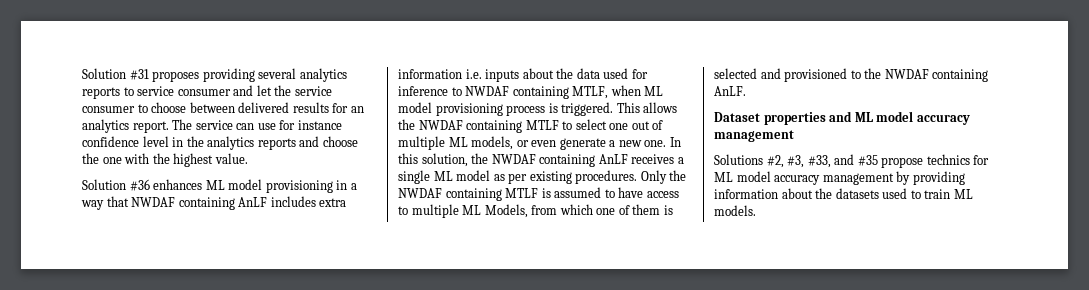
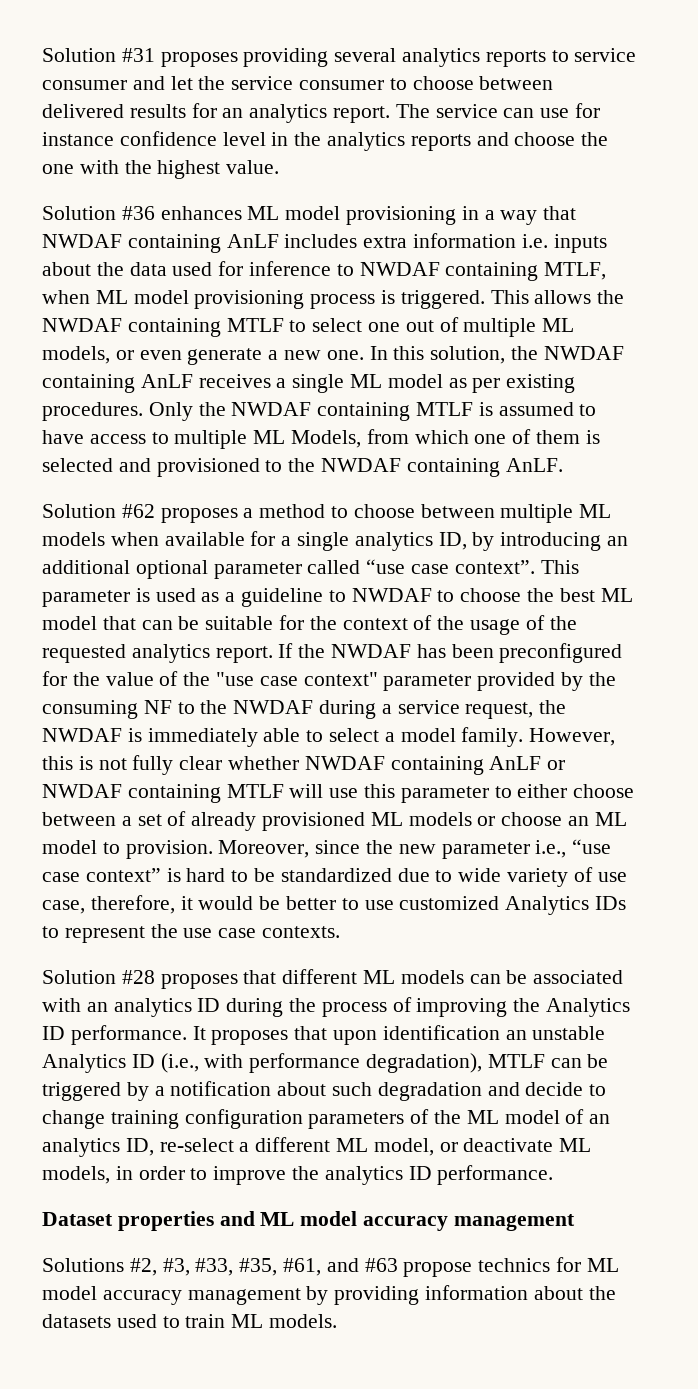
(746, 91) none -> [42,504,612,523] [42,531,629,551] [42,559,579,579] [42,588,633,607] [42,615,577,635] [42,643,623,663] [42,671,616,691] [42,700,567,719] [42,727,616,747] [42,755,566,775] [42,784,635,803] [42,811,627,831] [42,839,612,859] [42,867,627,887] [42,895,627,915] [42,924,341,943] [42,969,624,989] [42,997,631,1017] [42,1025,606,1045] [42,1053,609,1073] [42,1081,607,1101] [42,1109,611,1129] [42,1137,592,1157] [42,1165,554,1185] // Solution #62 proposes a method to choose between multiple ML models when available for a single analytics ID, by introducing an additional optional parameter called “use case context”. This parameter is used as a guideline to NWDAF to choose the best ML model that can be suitable for the context of the usage of the requested analytics report. If the NWDAF has been preconfigured for the value of the "use case context" parameter provided by the consuming NF to the NWDAF during a service request, the NWDAF is immediately able to select a model family. However, this is not fully clear whether NWDAF containing AnLF or NWDAF containing MTLF will use this parameter to either choose between a set of already provisioned ML models or choose an ML model to provision. Moreover, since the new parameter i.e., “use case context” is hard to be standardized due to wide variety of use case, therefore, it would be better to use customized Analytics IDs to represent the use case contexts. // Solution #28 proposes that different ML models can be associated with an analytics ID during the process of improving the Analytics ID performance. It proposes that upon identification an unstable Analytics ID (i.e., with performance degradation), MTLF can be triggered by a notification about such degradation and decide to change training configuration parameters of the ML model of an analytics ID, re-select a different ML model, or deactivate ML models, in order to improve the analytics ID performance.
[834,154,878,166] and #35 -> [239,1258,398,1276] #35, #61, and #63

